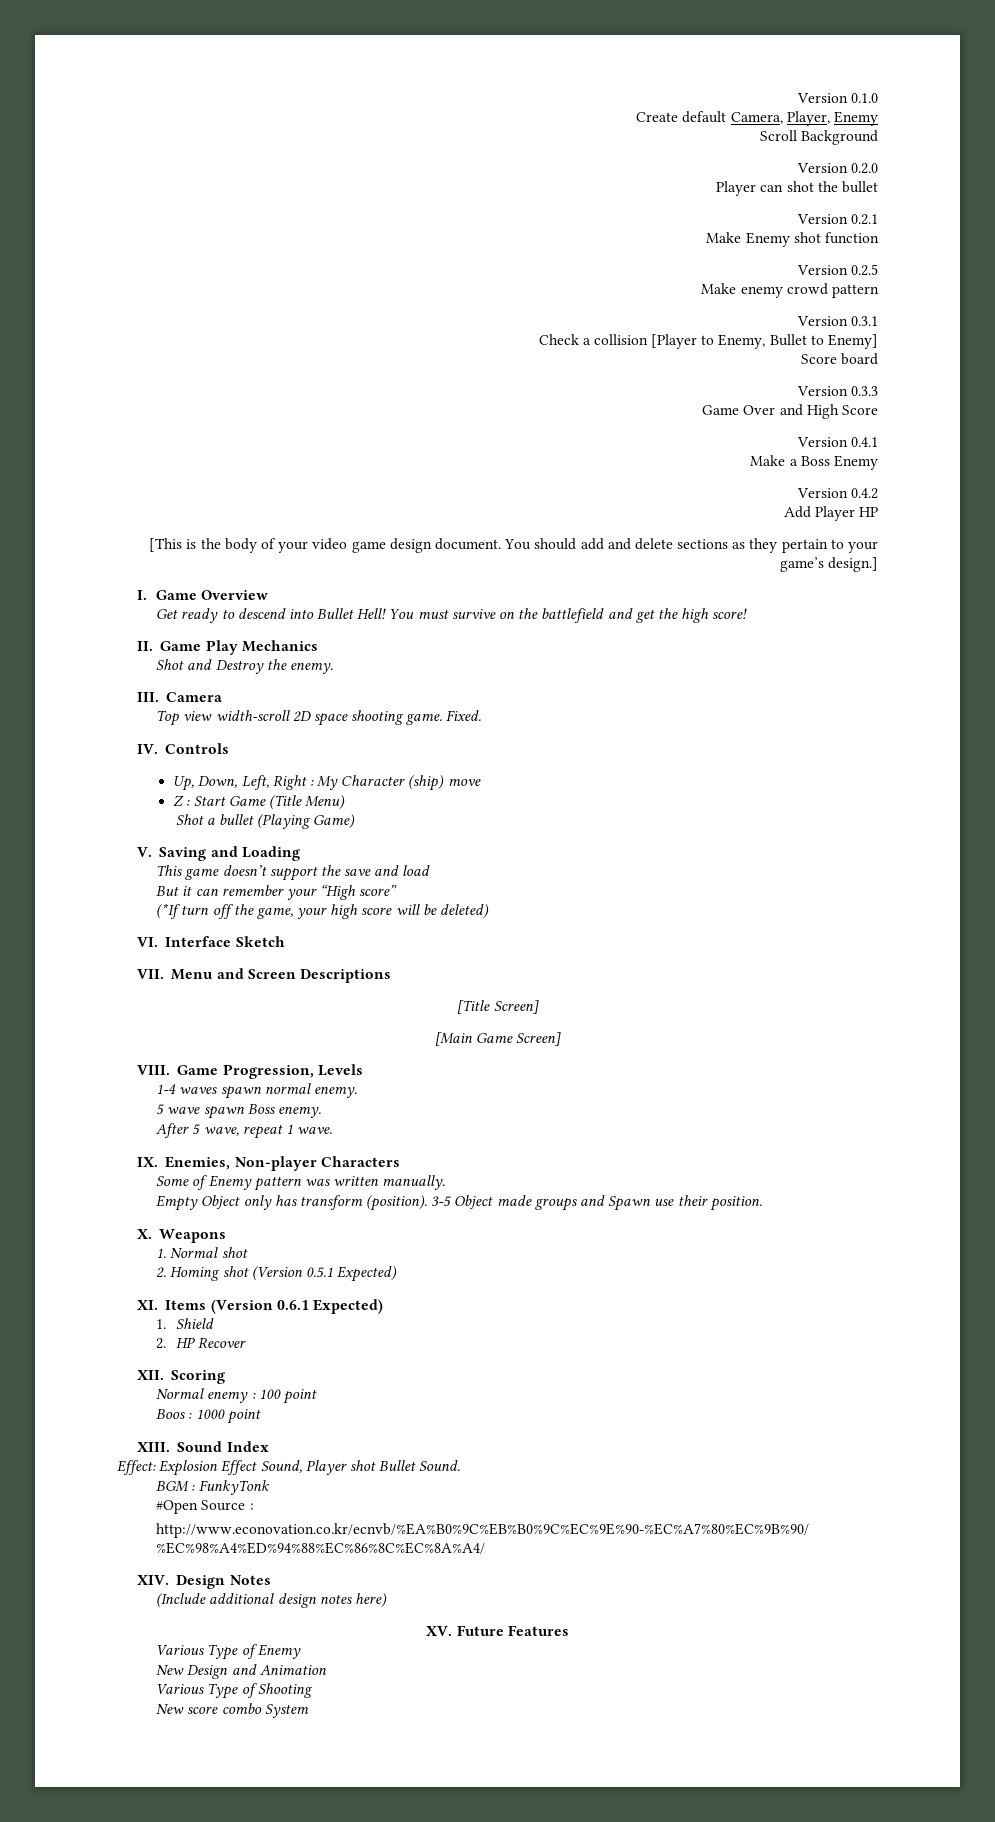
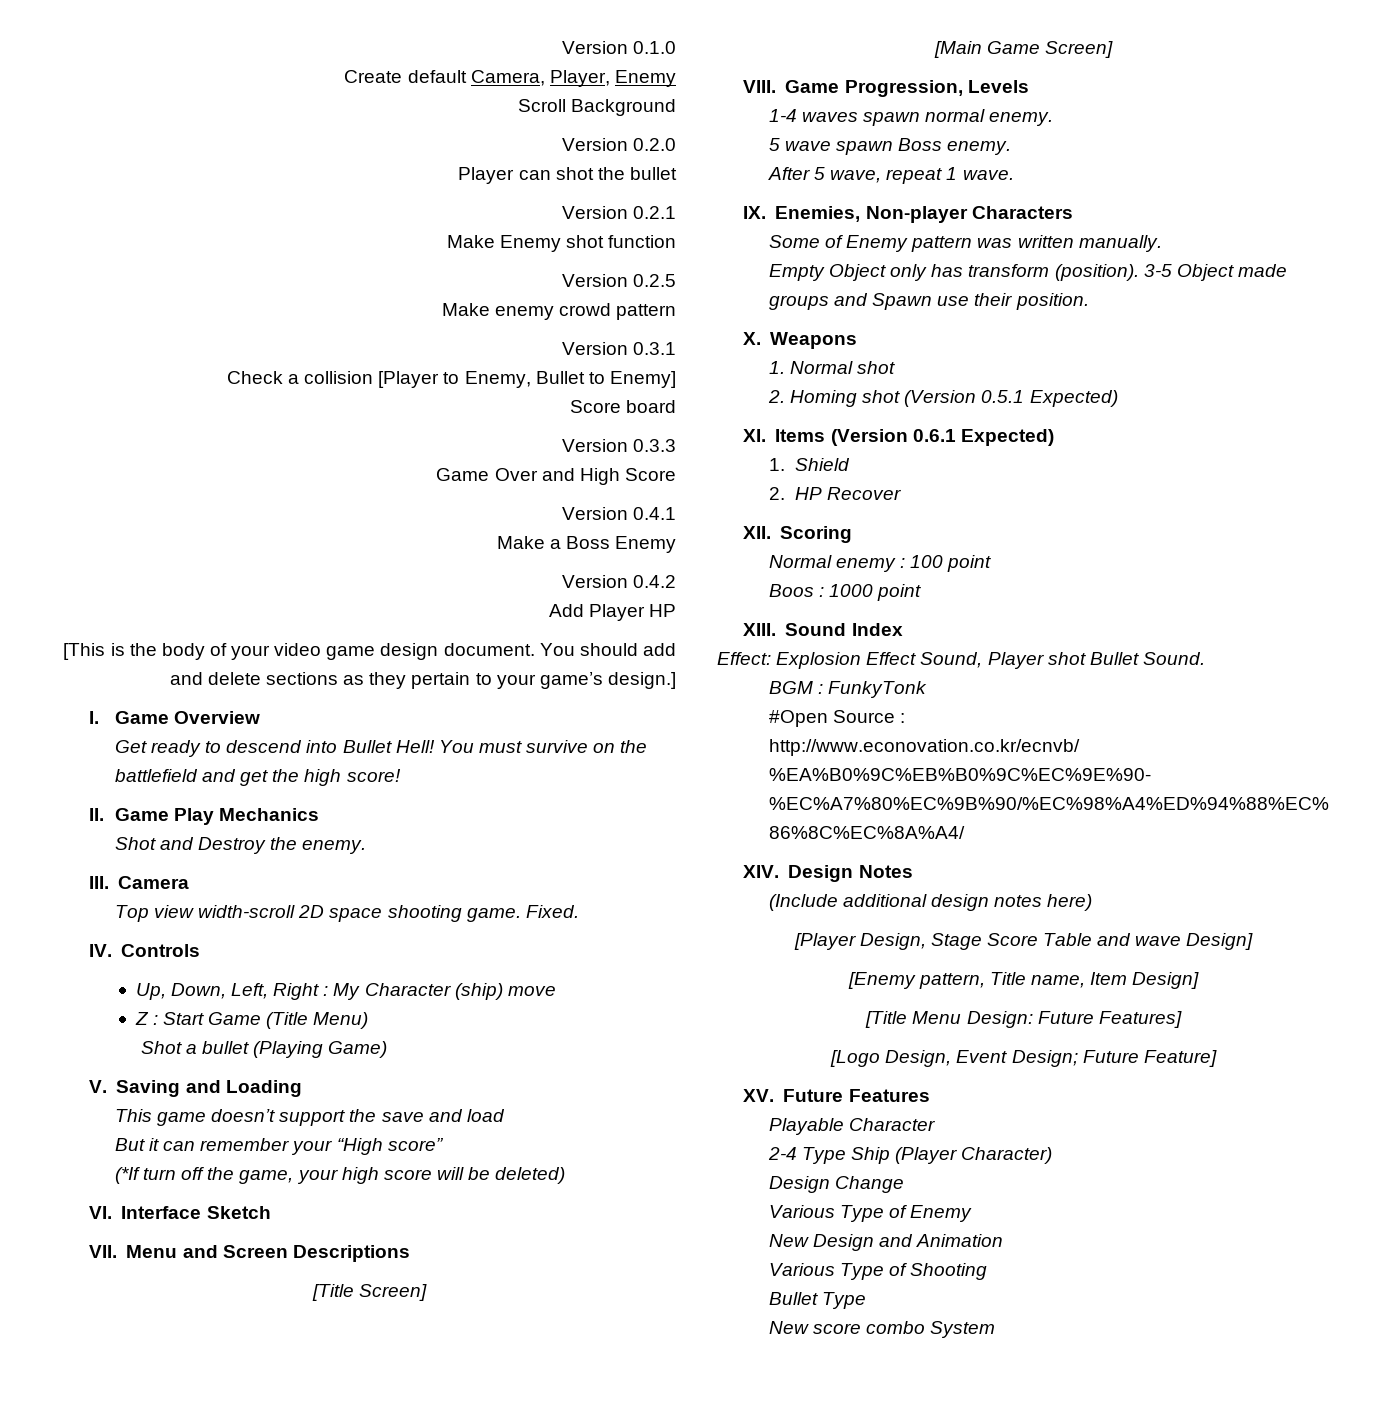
[426,1625,569,1636] XV. Future Features -> [793,933,1254,950] [847,972,1200,989] [865,1011,1182,1028] [830,1050,1217,1067] [742,1089,930,1102] [768,1118,936,1135] [767,1147,1053,1164] [768,1176,905,1193] [Player Design, Stage Score Table and wave Design] // [Enemy pattern, Title name, Item Design] // [Title Menu Design: Future Features] // [Logo Design, Event Design; Future Feature] // XV. Future Features // Playable Character // 2-4 Type Ship (Player Character) // Design Change
(312, 1690) none -> [768,1292,867,1309] // Bullet Type

